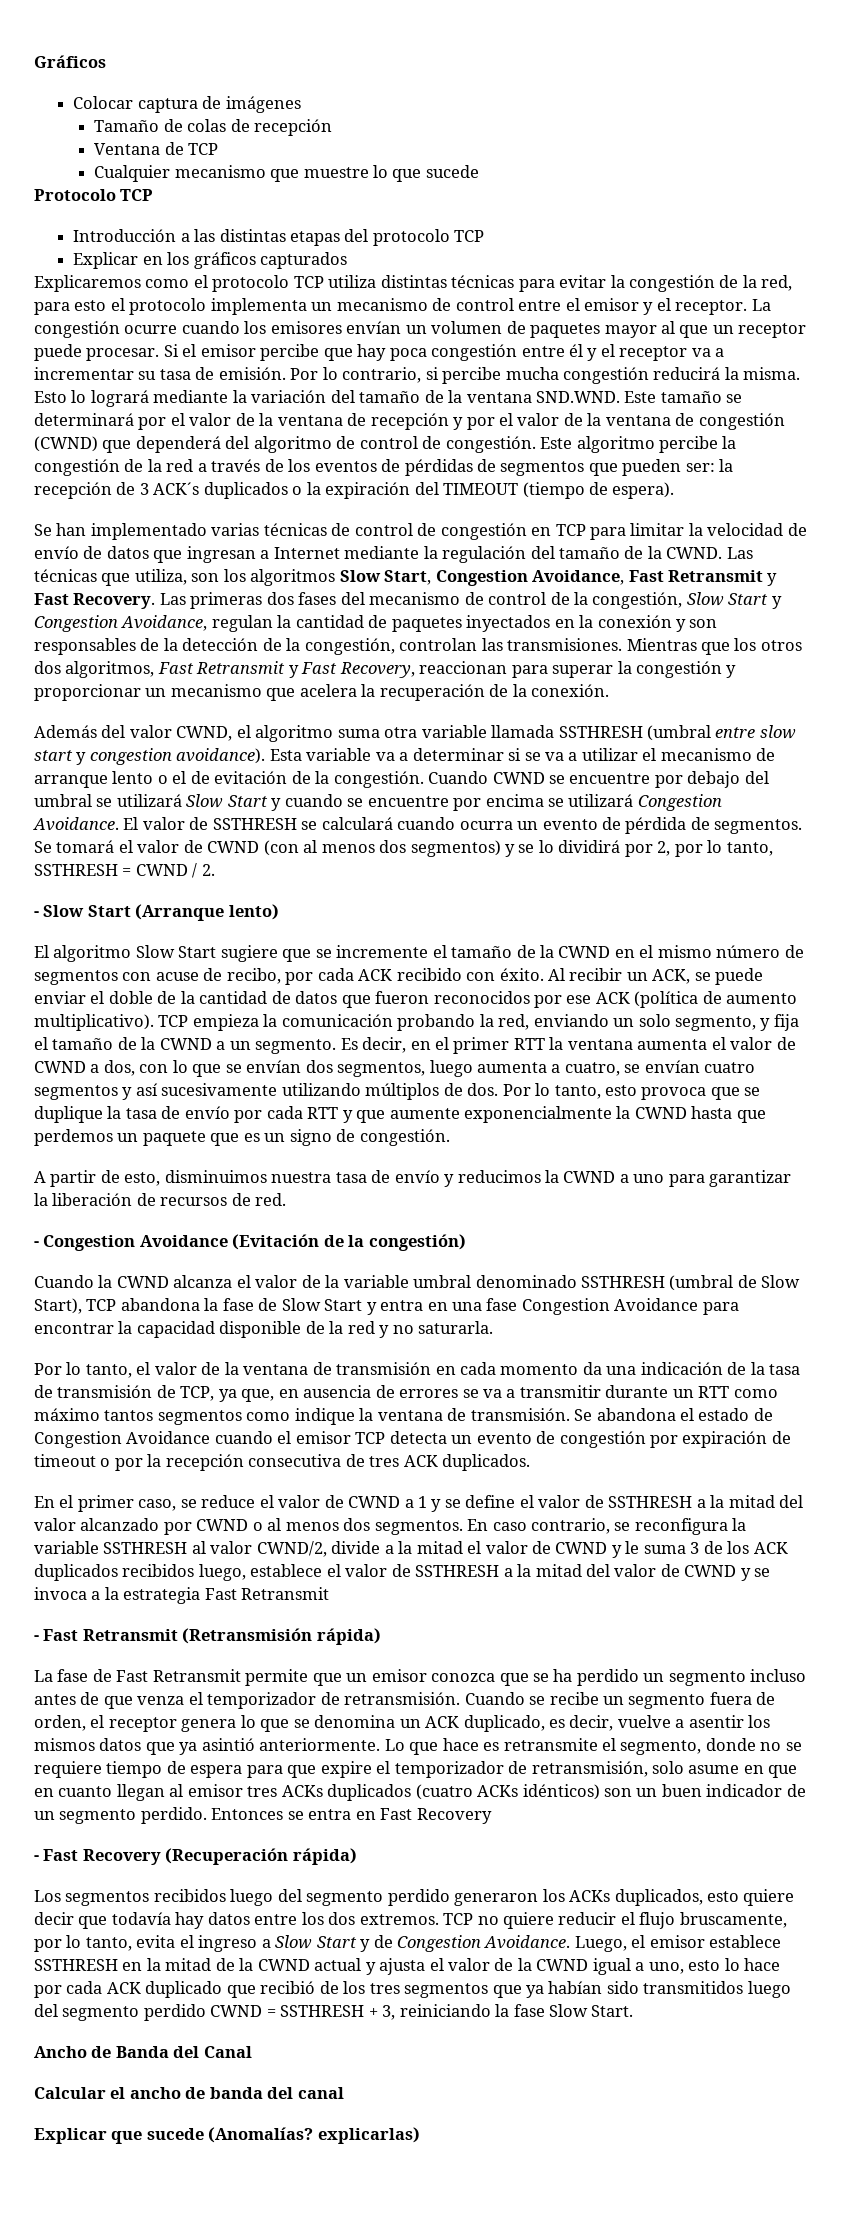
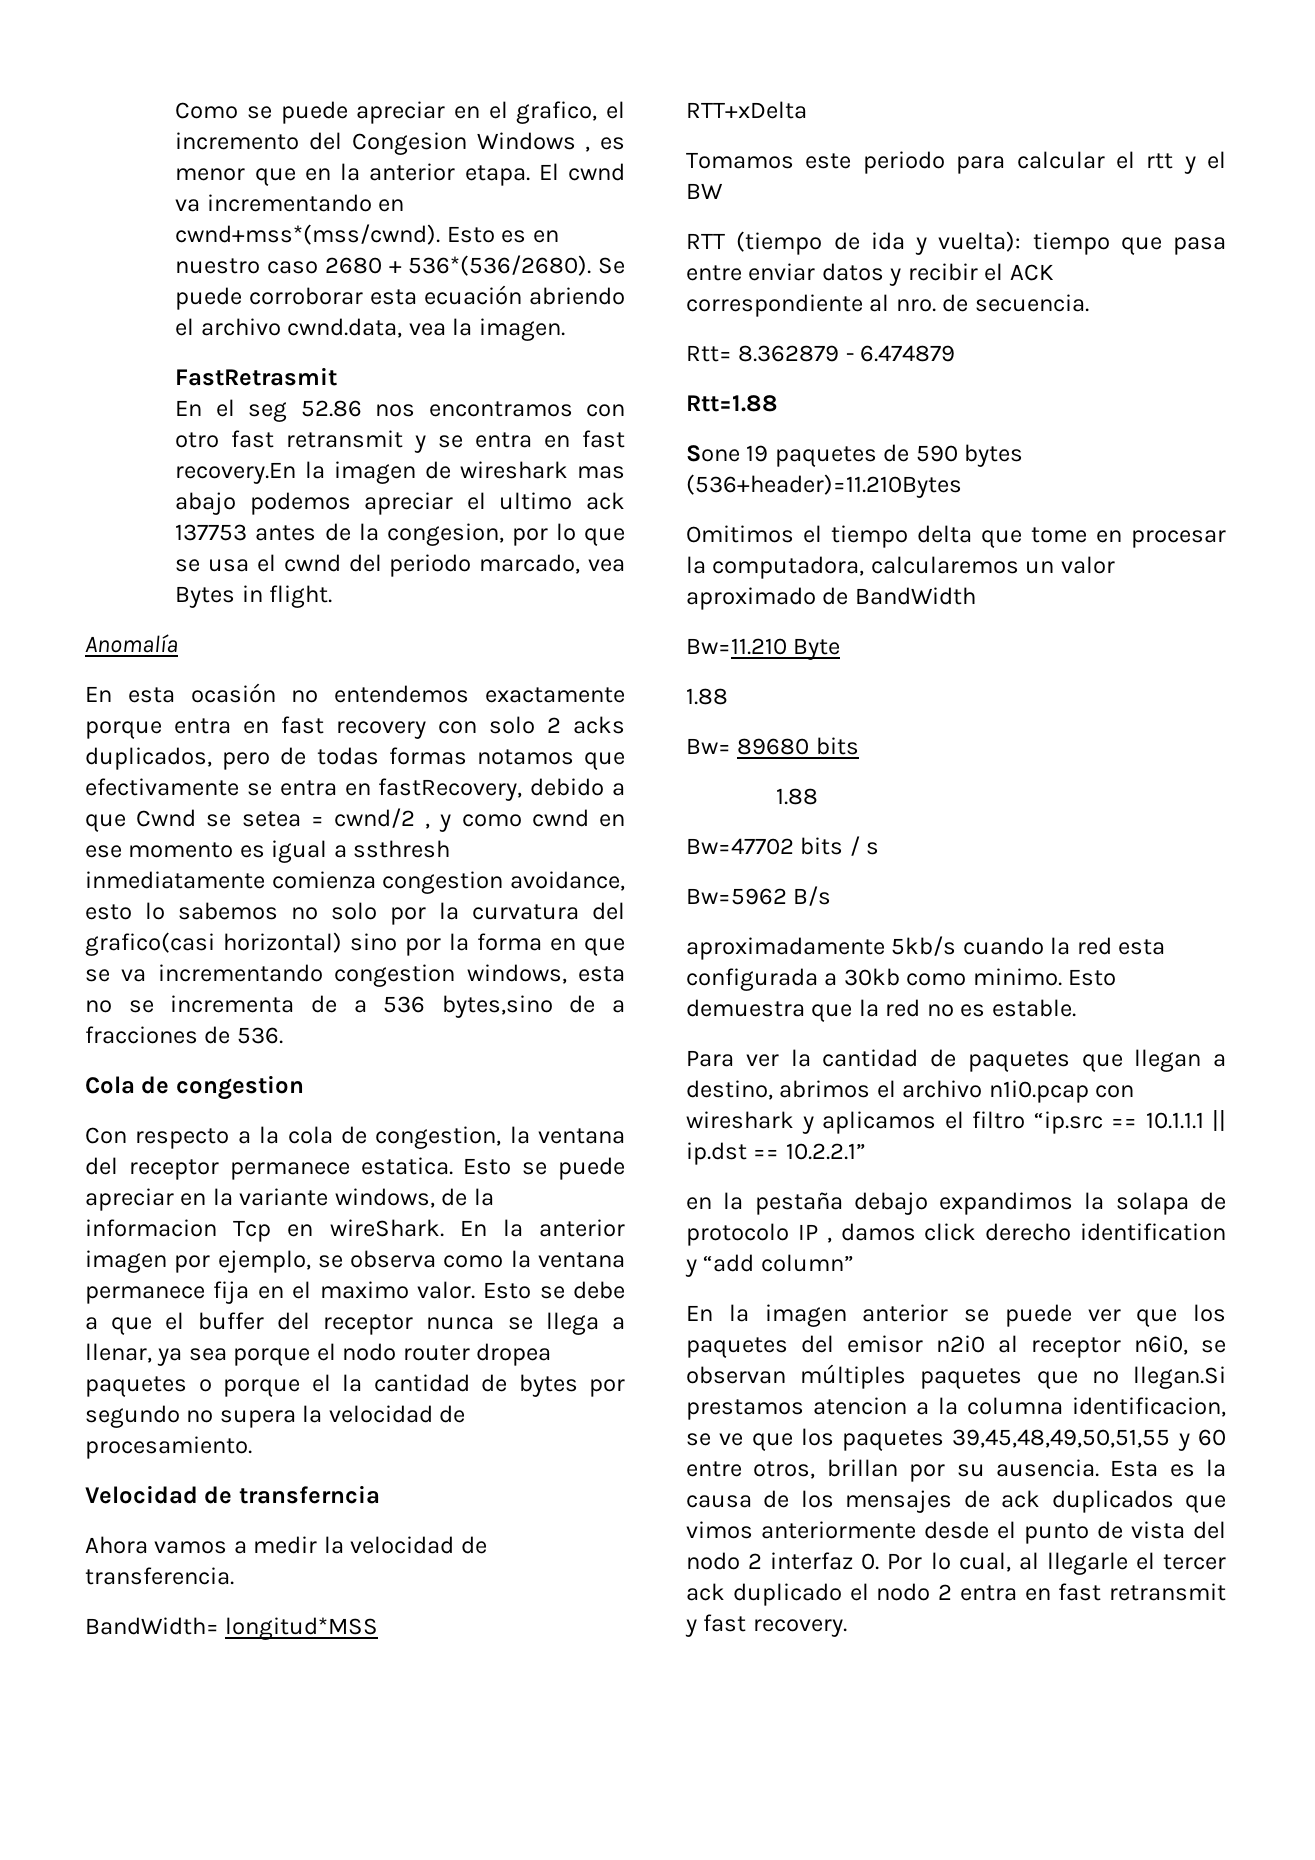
[34,55,106,68] [73,96,301,113] [94,119,333,136] [94,142,219,155] [94,165,479,182] [34,189,154,201] [73,229,485,246] [73,252,347,269] [34,275,793,292] [34,298,771,315] [34,321,807,338] [34,344,725,361] [34,367,801,384] [34,390,743,407] [34,413,785,430] [34,436,737,453] [34,459,734,476] [34,482,675,499] [34,523,807,540] [34,546,753,563] [34,569,778,586] [34,592,782,609] [34,615,718,632] [34,638,802,655] [34,661,737,678] [34,684,610,701] [34,725,796,742] [34,748,776,765] [34,771,769,788] [34,794,722,811] [33,817,803,834] [34,840,773,857] [34,863,215,878] [34,904,279,921] [34,945,804,962] [34,968,764,985] [34,991,798,1008] [34,1014,799,1031] [34,1037,796,1054] [34,1060,756,1077] [34,1083,761,1100] [34,1106,766,1123] [34,1129,450,1146] [34,1170,792,1187] [34,1193,287,1206] [34,1234,466,1251] [34,1275,801,1291] [34,1298,739,1315] [34,1321,494,1338] [34,1362,801,1378] [34,1385,778,1402] [34,1408,773,1425] [34,1431,791,1448] [34,1454,531,1471] [34,1495,804,1512] [34,1518,747,1535] [34,1541,788,1558] [34,1564,771,1581] [34,1587,330,1604] [34,1628,381,1645] [34,1669,807,1686] [34,1692,776,1709] [34,1715,771,1732] [34,1738,802,1755] [34,1761,798,1778] [34,1784,806,1801] [34,1807,492,1824] [34,1848,357,1865] [34,1889,795,1906] [34,1912,787,1929] [34,1935,782,1952] [34,1958,781,1975] [34,1981,791,1998] [34,2004,634,2021] [34,2046,252,2058] [34,2087,344,2099] [34,2127,420,2144] Gráficos // Colocar captura de imágenes // Tamaño de colas de recepción // Ventana de TCP // Cualquier mecanismo que muestre lo que sucede // Protocolo TCP // Introducción a las distintas etapas del protocolo TCP // Explicar en los gráficos capturados // Explicaremos como el protocolo TCP utiliza distintas técnicas para evitar la congestión de la red, para esto el protocolo implementa un mecanismo de control entre el emisor y el receptor. La congestión ocurre cuando los emisores envían un volumen de paquetes mayor al que un receptor puede procesar. Si el emisor percibe que hay poca congestión entre él y el receptor va a incrementar su tasa de emisión. Por lo contrario, si percibe mucha congestión reducirá la misma. Esto lo logrará mediante la variación del tamaño de la ventana SND.WND. Este tamaño se determinará por el valor de la ventana de recepción y por el valor de la ventana de congestión (CWND) que dependerá del algoritmo de control de congestión. Este algoritmo percibe la congestión de la red a través de los eventos de pérdidas de segmentos que pueden ser: la recepción de 3 ACK´s duplicados o la expiración del TIMEOUT (tiempo de espera). // Se han implementado varias técnicas de control de congestión en TCP para limitar la velocidad de envío de datos que ingresan a Internet mediante la regulación del tamaño de la CWND. Las técnicas que utiliza, son los algoritmos Slow Start, Congestion Avoidance, Fast Retransmit y Fast Recovery. Las primeras dos fases del mecanismo de control de la congestión, Slow Start y Congestion Avoidance, regulan la cantidad de paquetes inyectados en la conexión y son responsables de la detección de la congestión, controlan las transmisiones. Mientras que los otros dos algoritmos, Fast Retransmit y Fast Recovery, reaccionan para superar la congestión y proporcionar un mecanismo que acelera la recuperación de la conexión. // Además del valor CWND, el algoritmo suma otra variable llamada SSTHRESH (umbral entre slow start y congestion avoidance). Esta variable va a determinar si se va a utilizar el mecanismo de arranque lento o el de evitación de la congestión. Cuando CWND se encuentre por debajo del umbral se utilizará Slow Start y cuando se encuentre por encima se utilizará Congestion Avoidance. El valor de SSTHRESH se calculará cuando ocurra un evento de pérdida de segmentos. Se tomará el valor de CWND (con al menos dos segmentos) y se lo dividirá por 2, por lo tanto, SSTHRESH = CWND / 2. // - Slow Start (Arranque lento) // El algoritmo Slow Start sugiere que se incremente el tamaño de la CWND en el mismo número de segmentos con acuse de recibo, por cada ACK recibido con éxito. Al recibir un ACK, se puede enviar el doble de la cantidad de datos que fueron reconocidos por ese ACK (política de aumento multiplicativo). TCP empieza la comunicación probando la red, enviando un solo segmento, y fija el tamaño de la CWND a un segmento. Es decir, en el primer RTT la ventana aumenta el valor de CWND a dos, con lo que se envían dos segmentos, luego aumenta a cuatro, se envían cuatro segmentos y así sucesivamente utilizando múltiplos de dos. Por lo tanto, esto provoca que se duplique la tasa de envío por cada RTT y que aumente exponencialmente la CWND hasta que perdemos un paquete que es un signo de congestión. // A partir de esto, disminuimos nuestra tasa de envío y reducimos la CWND a uno para garantizar la liberación de recursos de red. // - Congestion Avoidance (Evitación de la congestión) // Cuando la CWND alcanza el valor de la variable umbral denominado SSTHRESH (umbral de Slow Start), TCP abandona la fase de Slow Start y entra en una fase Congestion Avoidance para encontrar la capacidad disponible de la red y no saturarla. // Por lo tanto, el valor de la ventana de transmisión en cada momento da una indicación de la tasa de transmisión de TCP, ya que, en ausencia de errores se va a transmitir durante un RTT como máximo tantos segmentos como indique la ventana de transmisión. Se abandona el estado de Congestion Avoidance cuando el emisor TCP detecta un evento de congestión por expiración de timeout o por la recepción consecutiva de tres ACK duplicados. // En el primer caso, se reduce el valor de CWND a 1 y se define el valor de SSTHRESH a la mitad del valor alcanzado por CWND o al menos dos segmentos. En caso contrario, se reconfigura la variable SSTHRESH al valor CWND/2, divide a la mitad el valor de CWND y le suma 3 de los ACK duplicados recibidos luego, establece el valor de SSTHRESH a la mitad del valor de CWND y se invoca a la estrategia Fast Retransmit // - Fast Retransmit (Retransmisión rápida) // La fase de Fast Retransmit permite que un emisor conozca que se ha perdido un segmento incluso antes de que venza el temporizador de retransmisión. Cuando se recibe un segmento fuera de orden, el receptor genera lo que se denomina un ACK duplicado, es decir, vuelve a asentir los mismos datos que ya asintió anteriormente. Lo que hace es retransmite el segmento, donde no se requiere tiempo de espera para que expire el temporizador de retransmisión, solo asume en que en cuanto llegan al emisor tres ACKs duplicados (cuatro ACKs idénticos) son un buen indicador de un segmento perdido. Entonces se entra en Fast Recovery // - Fast Recovery (Recuperación rápida) // Los segmentos recibidos luego del segmento perdido generaron los ACKs duplicados, esto quiere decir que todavía hay datos entre los dos extremos. TCP no quiere reducir el flujo bruscamente, por lo tanto, evita el ingreso a Slow Start y de Congestion Avoidance. Luego, el emisor establece SSTHRESH en la mitad de la CWND actual y ajusta el valor de la CWND igual a uno, esto lo hace por cada ACK duplicado que recibió de los tres segmentos que ya habían sido transmitidos luego del segmento perdido CWND = SSTHRESH + 3, reiniciando la fase Slow Start. // Ancho de Banda del Canal // Calcular el ancho de banda del canal // Explicar que sucede (Anomalías? explicarlas) -> [175,101,625,124] [175,132,625,155] [175,163,625,186] [175,194,405,212] [175,224,559,245] [175,255,625,276] [175,285,625,310] [175,318,565,341] [175,367,338,386] [175,399,625,422] [175,430,625,453] [175,461,625,484] [175,492,625,515] [175,523,625,546] [175,554,626,577] [175,585,333,608] [85,634,178,653] [85,683,625,703] [85,716,625,739] [85,747,625,770] [85,778,625,801] [85,808,625,832] [85,840,451,863] [85,871,625,894] [85,902,625,925] [85,932,625,956] [85,964,625,987] [85,995,625,1018] [85,1026,283,1044] [85,1075,304,1100] [85,1126,625,1149] [85,1157,625,1180] [85,1188,494,1211] [85,1219,625,1242] [85,1250,625,1273] [85,1281,625,1304] [85,1312,625,1335] [85,1343,552,1366] [85,1374,625,1397] [85,1405,466,1428] [85,1436,252,1459] [85,1485,380,1504] [85,1536,487,1554] [85,1567,234,1585] [85,1617,379,1640] [686,101,807,119] [686,151,1226,174] [686,183,723,199] [686,231,1226,255] [686,263,1054,286] [686,294,1089,317] [686,345,956,362] [686,395,778,412] [686,444,1024,467] [686,474,962,498] [686,525,1226,548] [686,556,1115,579] [686,587,976,610] [686,638,841,660] [686,688,728,705] [686,737,859,755] [776,788,819,805] [686,836,880,856] [686,886,832,906] [686,936,1166,960] [686,968,1117,991] [686,999,1076,1022] [686,1049,1226,1072] [686,1080,1135,1103] [686,1110,1226,1134] [686,1142,866,1165] [686,1192,1226,1215] [686,1223,1226,1246] [685,1254,854,1277] [686,1304,1226,1327] [686,1335,1226,1358] [686,1364,1226,1389] [686,1397,1226,1420] [686,1428,1226,1451] [686,1459,1226,1482] [686,1490,1226,1513] [686,1521,1226,1544] [686,1552,1226,1575] [686,1583,1226,1606] [685,1614,847,1637] Como se puede apreciar en el grafico, el incremento del Congesion Windows , es menor que en la anterior etapa. El cwnd va incrementando en cwnd+mss*(mss/cwnd). Esto es en nuestro caso 2680 + 536*(536/2680). Se puede corroborar esta ecuación abriendo el archivo cwnd.data, vea la imagen. // FastRetrasmit // En el seg 52.86 nos encontramos con otro fast retransmit y se entra en fast recovery.En la imagen de wireshark mas abajo podemos apreciar el ultimo ack 137753 antes de la congesion, por lo que se usa el cwnd del periodo marcado, vea Bytes in flight. // Anomalía // En esta ocasión no entendemos exactamente porque entra en fast recovery con solo 2 acks duplicados, pero de todas formas notamos que efectivamente se entra en fastRecovery, debido a que Cwnd se setea = cwnd/2 , y como cwnd en ese momento es igual a ssthresh inmediatamente comienza congestion avoidance, esto lo sabemos no solo por la curvatura del grafico(casi horizontal) sino por la forma en que se va incrementando congestion windows, esta no se incrementa de a 536 bytes,sino de a fracciones de 536. // Cola de congestion // Con respecto a la cola de congestion, la ventana del receptor permanece estatica. Esto se puede apreciar en la variante windows, de la informacion Tcp en wireShark. En la anterior imagen por ejemplo, se observa como la ventana permanece fija en el maximo valor. Esto se debe a que el buffer del receptor nunca se llega a llenar, ya sea porque el nodo router dropea paquetes o porque el la cantidad de bytes por segundo no supera la velocidad de procesamiento. // Velocidad de transferncia // Ahora vamos a medir la velocidad de transferencia. // BandWidth= longitud*MSS // RTT+xDelta // Tomamos este periodo para calcular el rtt y el BW // RTT (tiempo de ida y vuelta): tiempo que pasa entre enviar datos y recibir el ACK correspondiente al nro. de secuencia. // Rtt= 8.362879 - 6.474879 // Rtt=1.88 // Sone 19 paquetes de 590 bytes (536+header)=11.210Bytes // Omitimos el tiempo delta que tome en procesar la computadora, calcularemos un valor aproximado de BandWidth // Bw=11.210 Byte // 1.88 // Bw= 89680 bits // 1.88 // Bw=47702 bits / s // Bw=5962 B/s // aproximadamente 5kb/s cuando la red esta configurada a 30kb como minimo. Esto demuestra que la red no es estable. // Para ver la cantidad de paquetes que llegan a destino, abrimos el archivo n1i0.pcap con wireshark y aplicamos el filtro “ip.src == 10.1.1.1 || ip.dst == 10.2.2.1” // en la pestaña debajo expandimos la solapa de protocolo IP , damos click derecho identification y “add column” // En la imagen anterior se puede ver que los paquetes del emisor n2i0 al receptor n6i0, se observan múltiples paquetes que no llegan.Si prestamos atencion a la columna identificacion, se ve que los paquetes 39,45,48,49,50,51,55 y 60 entre otros, brillan por su ausencia. Esta es la causa de los mensajes de ack duplicados que vimos anteriormente desde el punto de vista del nodo 2 interfaz 0. Por lo cual, al llegarle el tercer ack duplicado el nodo 2 entra en fast retransmit y fast recovery.

